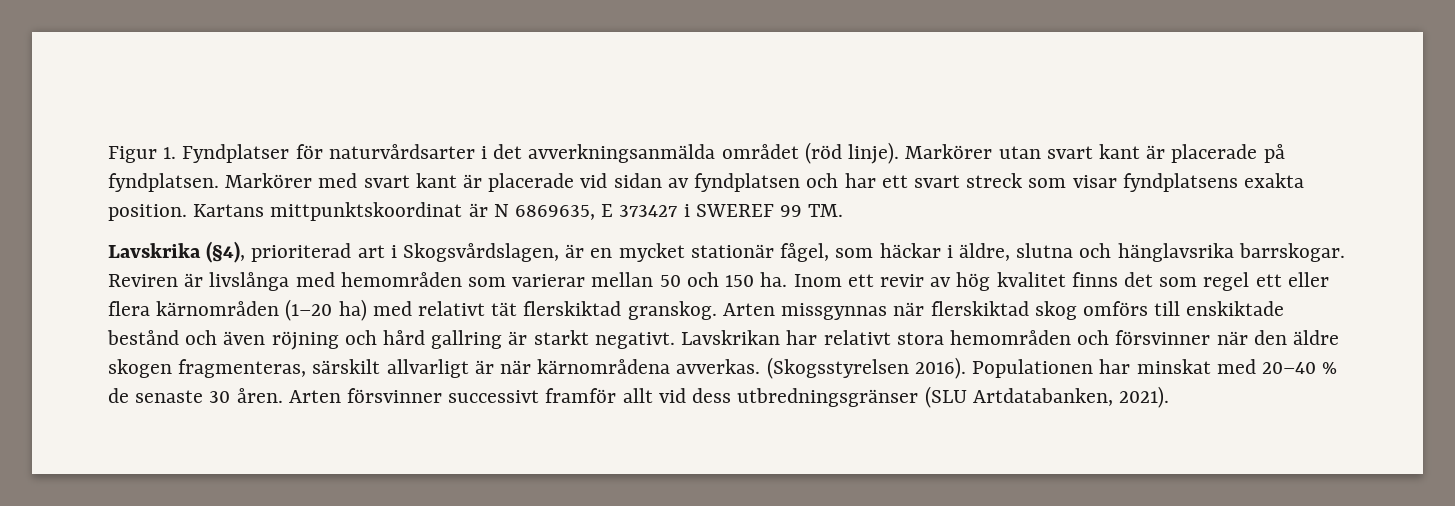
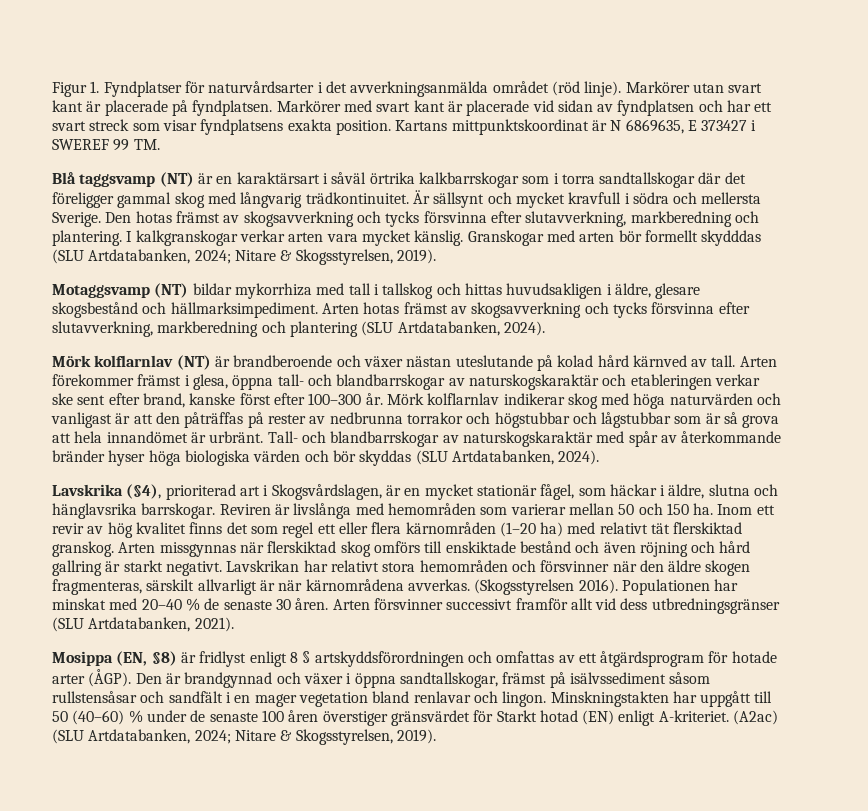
(844, 210) none -> [52,172,746,188] [52,190,762,208] [52,211,759,227] [52,230,762,246] [52,249,436,265] [52,283,701,299] [52,302,750,318] [52,321,545,337] [52,355,777,371] [52,374,760,390] [52,393,782,409] [51,412,780,428] [52,431,782,447] [52,450,600,466] // Blå taggsvamp (NT) är en karaktärsart i såväl örtrika kalkbarrskogar som i torra sandtallskogar där det föreligger gammal skog med långvarig trädkontinuitet. Är sällsynt och mycket kravfull i södra och mellersta Sverige. Den hotas främst av skogsavverkning och tycks försvinna efter slutavverkning, markberedning och plantering. I kalkgranskogar verkar arten vara mycket känslig. Granskogar med arten bör formellt skydddas (SLU Artdatabanken, 2024; Nitare & Skogsstyrelsen, 2019). // Motaggsvamp (NT) bildar mykorrhiza med tall i tallskog och hittas huvudsakligen i äldre, glesare skogsbestånd och hällmarksimpediment. Arten hotas främst av skogsavverkning och tycks försvinna efter slutavverkning, markberedning och plantering (SLU Artdatabanken, 2024). // Mörk kolflarnlav (NT) är brandberoende och växer nästan uteslutande på kolad hård kärnved av tall. Arten förekommer främst i glesa, öppna tall- och blandbarrskogar av naturskogskaraktär och etableringen verkar ske sent efter brand, kanske först efter 100–300 år. Mörk kolflarnlav indikerar skog med höga naturvärden och vanligast är att den påträffas på rester av nedbrunna torrakor och högstubbar och lågstubbar som är så grova att hela innandömet är urbränt. Tall- och blandbarrskogar av naturskogskaraktär med spår av återkommande bränder hyser höga biologiska värden och bör skyddas (SLU Artdatabanken, 2024).
(1169, 397) none -> [52,651,777,667] [52,669,711,688] [52,691,773,707] [52,710,779,726] [52,729,436,745] // Mosippa (EN, §8) är fridlyst enligt 8 § artskyddsförordningen och omfattas av ett åtgärdsprogram för hotade arter (ÅGP). Den är brandgynnad och växer i öppna sandtallskogar, främst på isälvssediment såsom rullstensåsar och sandfält i en mager vegetation bland renlavar och lingon. Minskningstakten har uppgått till 50 (40–60) % under de senaste 100 åren överstiger gränsvärdet för Starkt hotad (EN) enligt A-kriteriet. (A2ac) (SLU Artdatabanken, 2024; Nitare & Skogsstyrelsen, 2019).

